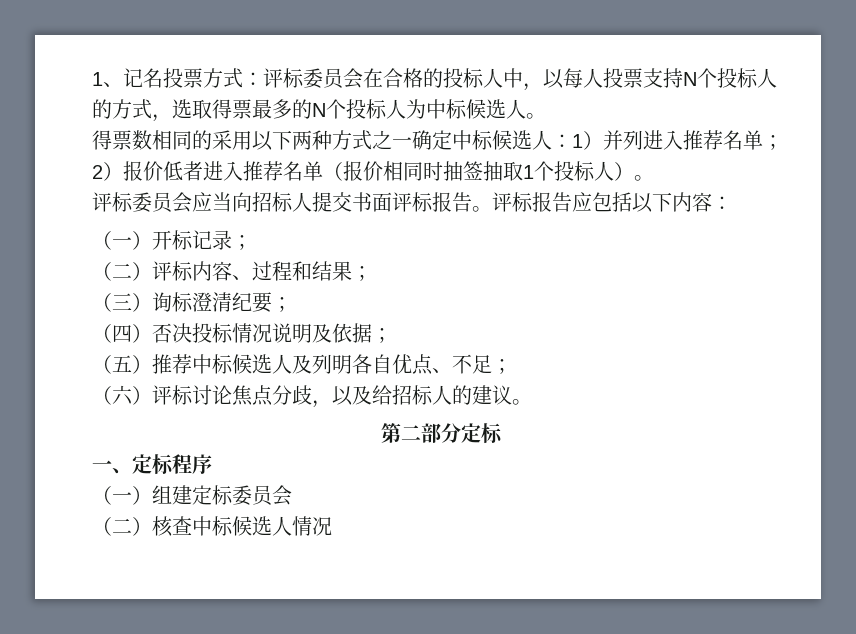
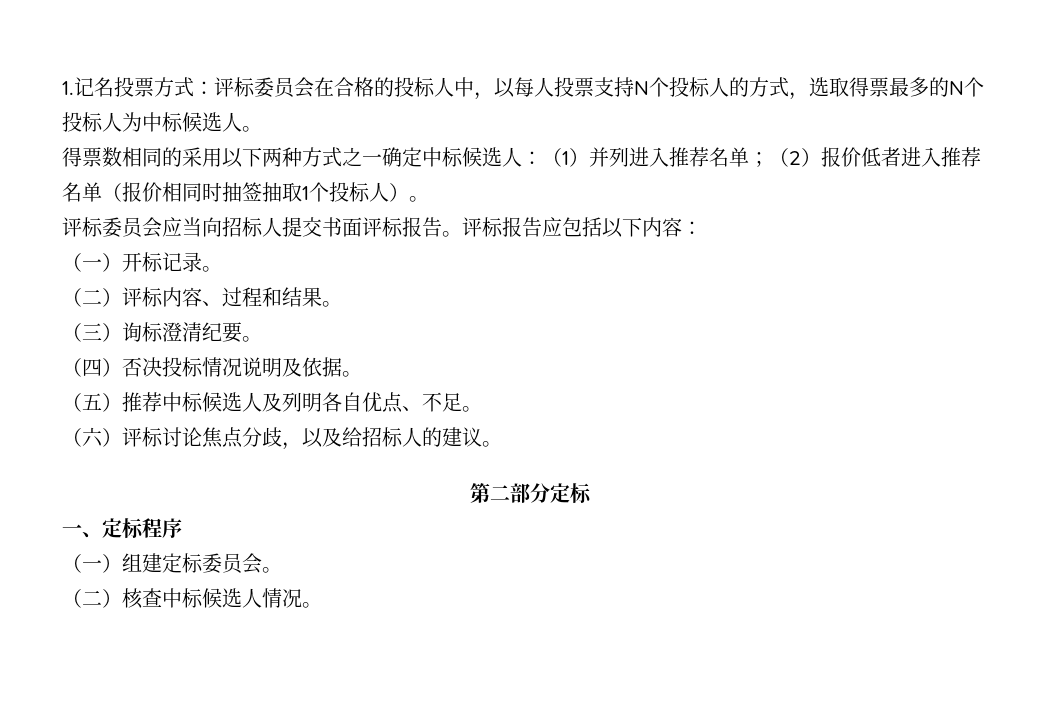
[92,72,123,87] 1、 -> [62,81,74,95] 1.
(572, 141) none -> [542,148,562,167] （
(783, 142) none -> [769,148,789,167] （
[232,235,252,250] ； -> [202,266,222,272] 。
[352,266,372,281] ； -> [322,301,342,307] 。
[272,297,292,312] ； -> [242,336,262,342] 。
[372,328,392,343] ； -> [342,371,362,377] 。
[492,359,512,374] ； -> [462,406,482,412] 。
(292, 495) none -> [262,567,282,573] 。
(332, 526) none -> [302,602,322,608] 。

